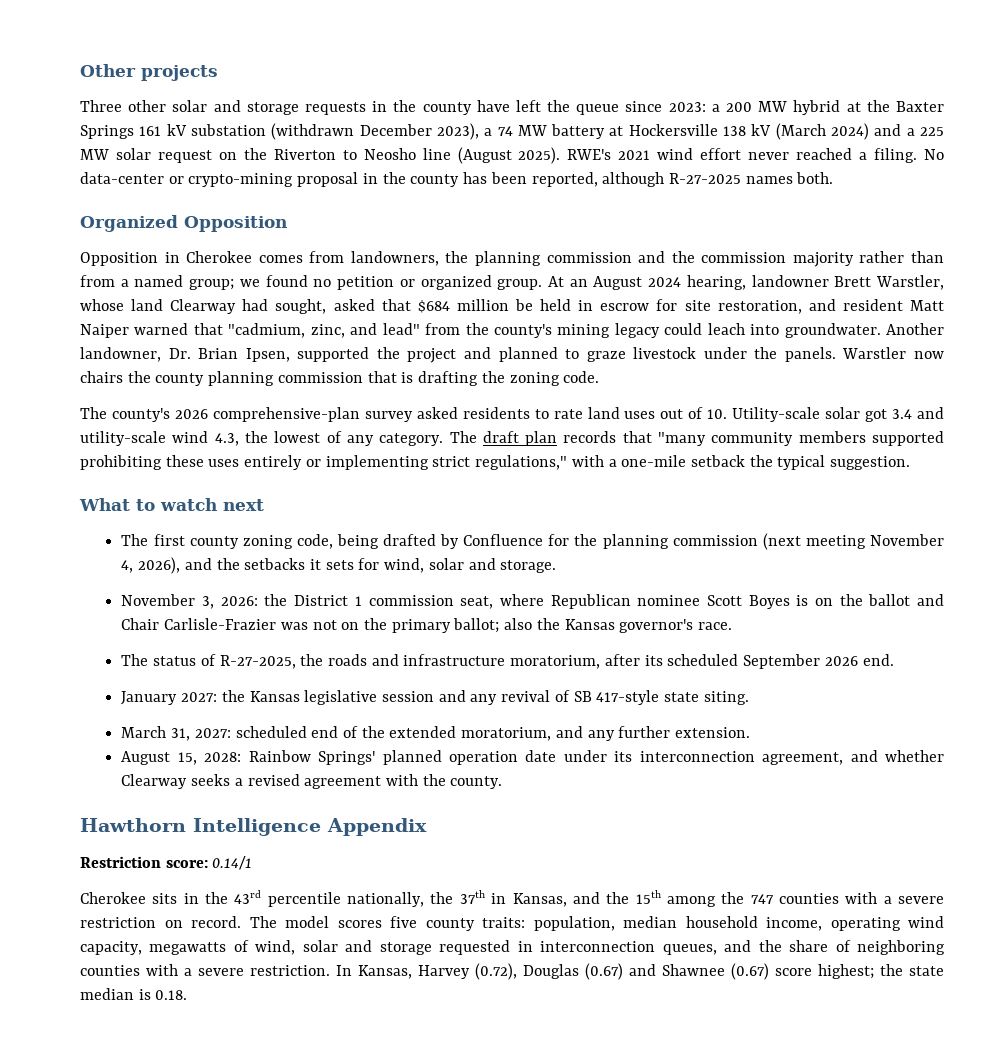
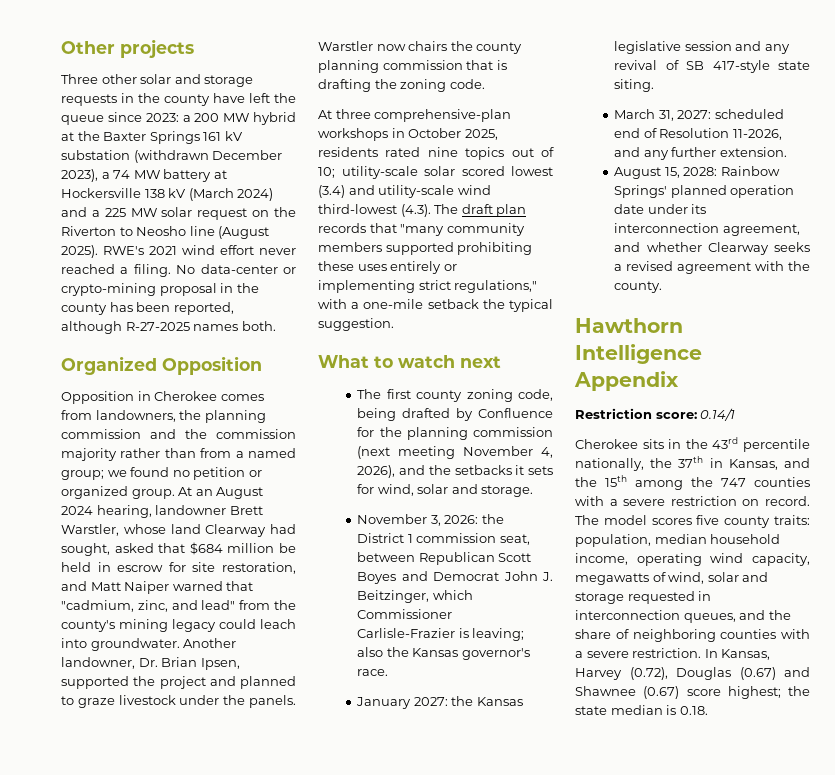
[842,299,903,311] resident -> (87, 586) none
[80,407,945,422] [80,431,444,446] The county's 2026 comprehensive-plan survey asked residents to rate land uses out of 10. Utility-scale solar got 3.4 and utility-scale wind 4.3, the lowest of any category. -> [318,109,512,122] [318,128,498,141] [318,147,554,160] [318,166,553,179] [318,185,491,198] [318,204,431,217] At three comprehensive-plan workshops in October 2025, residents rated nine topics out of 10; utility-scale solar scored lowest (3.4) and utility-scale wind third-lowest (4.3).
[499,594,945,609] [121,618,500,633] where Republican nominee Scott Boyes is on the ballot and Chair Carlisle-Frazier was not on the primary ballot; -> [357,552,532,565] [357,571,553,584] [357,590,473,603] [357,609,453,619] [357,628,525,641] between Republican Scott Boyes and Democrat John J. Beitzinger, which Commissioner Carlisle-Frazier is leaving;
[121,654,894,669] // The status of R-27-2025, the roads and infrastructure moratorium, after its scheduled September 2026 end. -> (389, 672) none
[361,726,552,741] the extended moratorium, -> [659,128,782,140] Resolution 11-2026,

